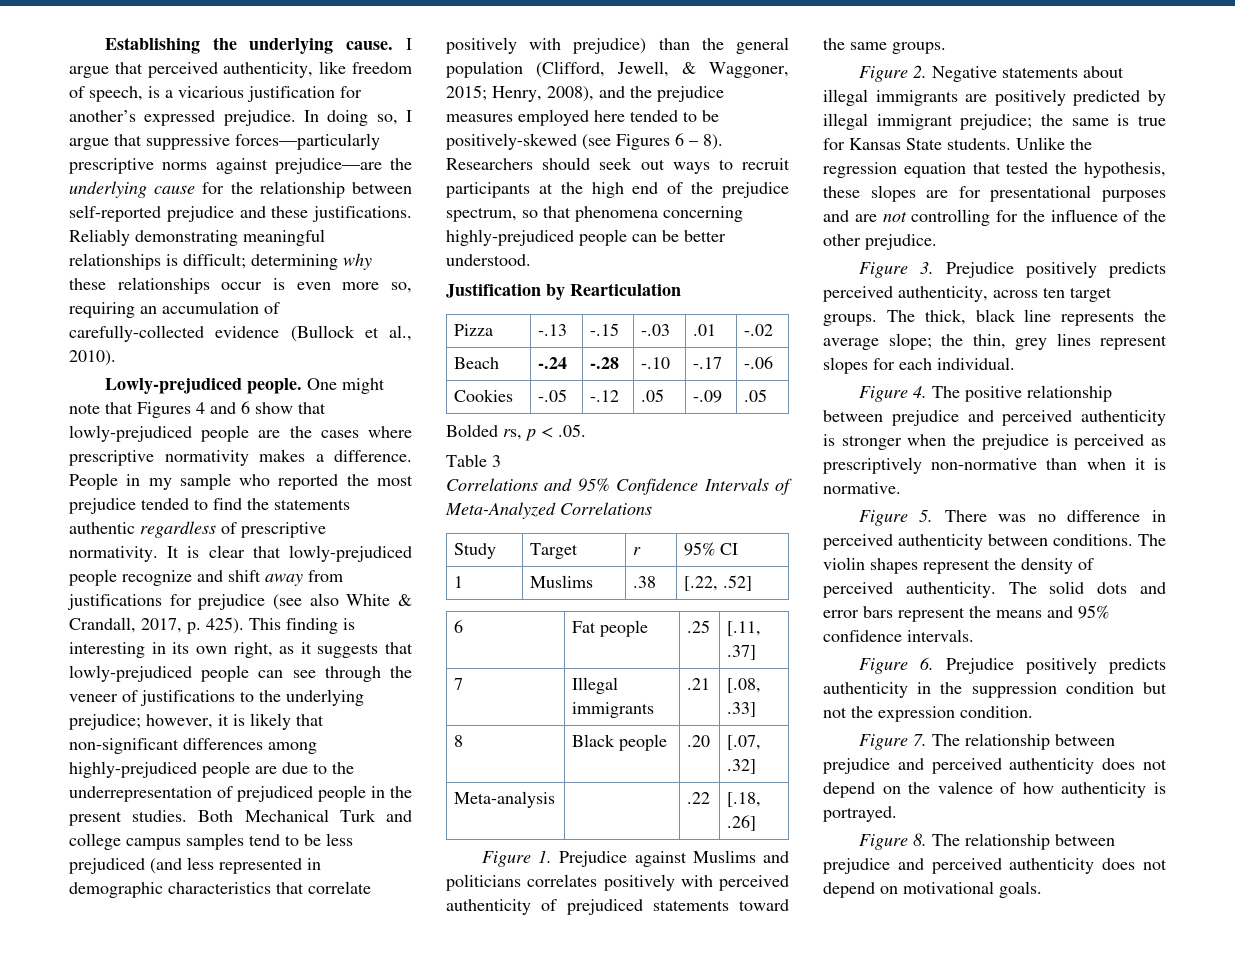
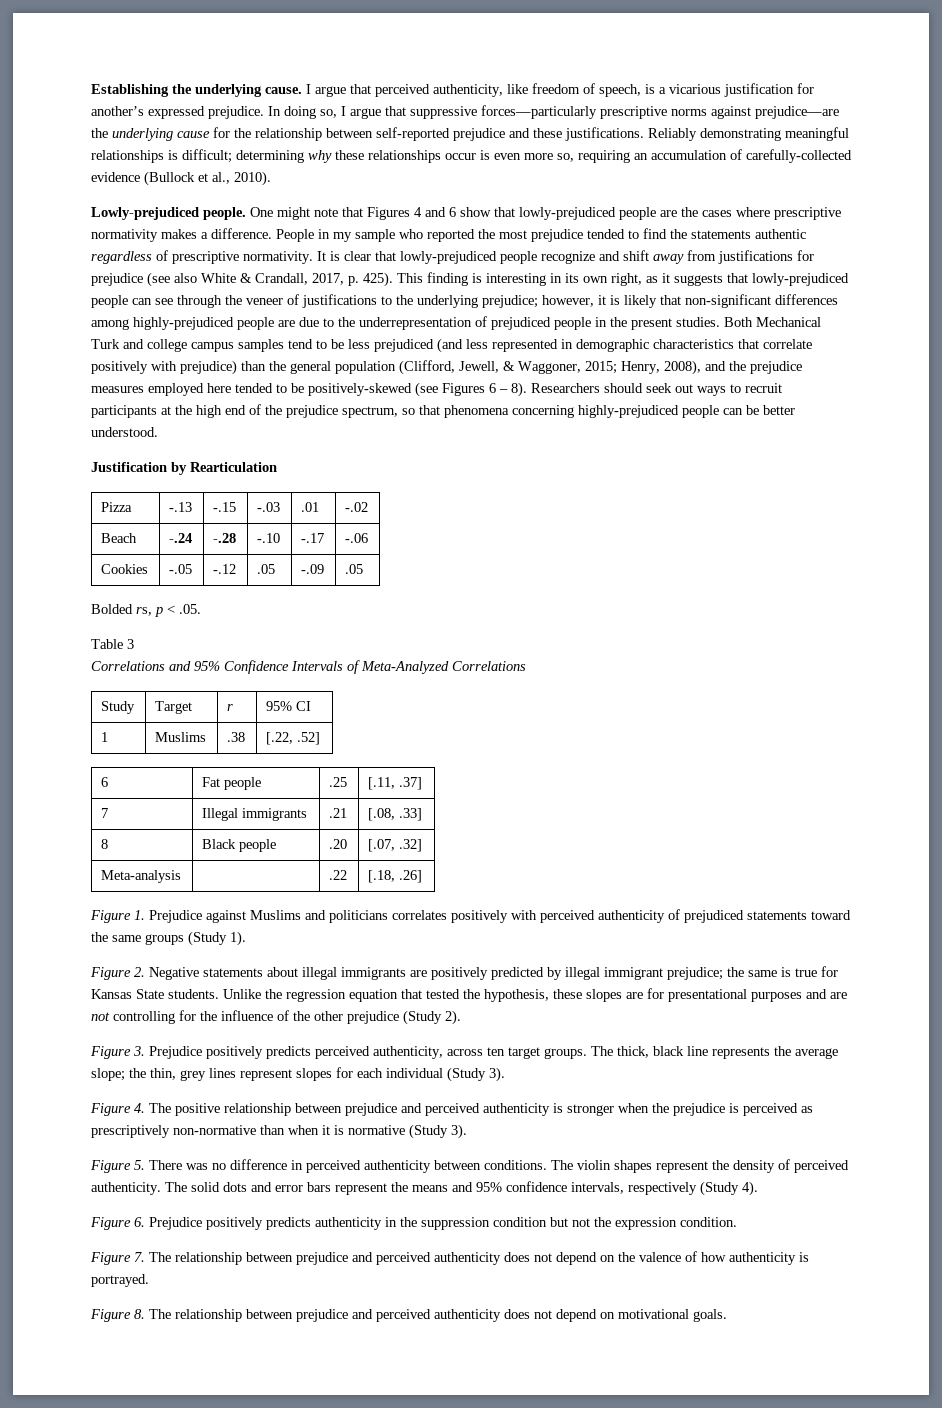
[892,42,946,54] groups. -> [145,931,246,946] groups (Study 1).
[865,234,937,250] prejudice. -> [347,1010,461,1025] prejudice (Study 2).
[937,357,1015,370] individual. -> [386,1067,505,1082] individual (Study 3).
[823,482,901,494] normative. -> [348,1124,467,1139] normative (Study 3).
[907,629,974,642] intervals. -> [571,1181,758,1196] intervals, respectively (Study 4).

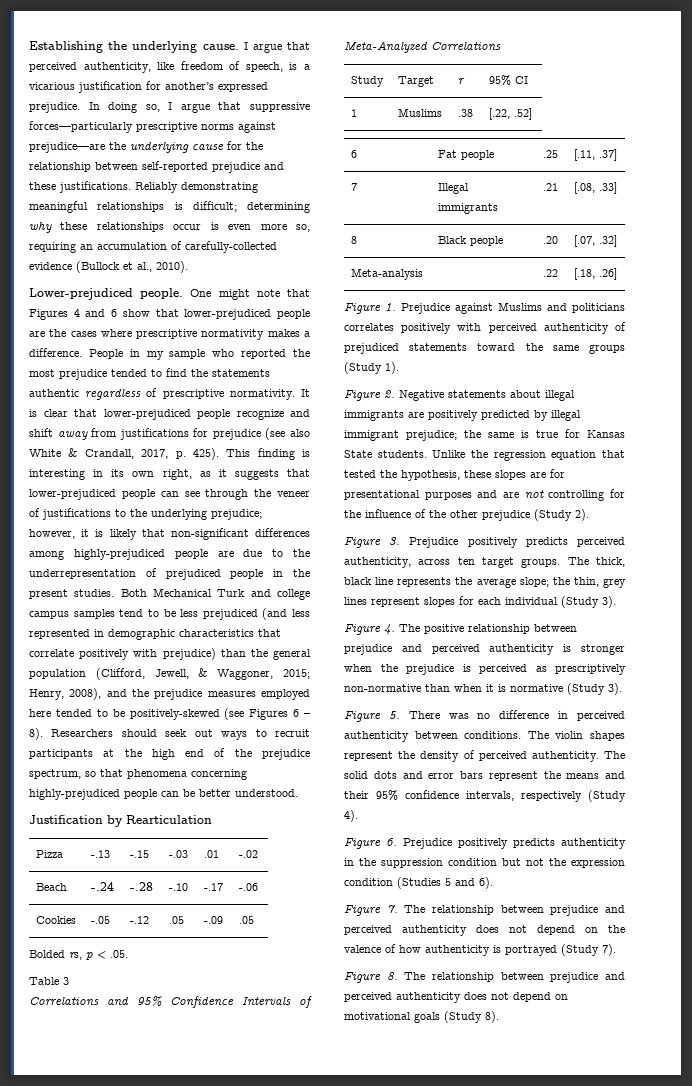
[91,207,199,220] Lowly-prejudiced -> [29,288,133,300] Lower-prejudiced
[519,207,616,220] lowly-prejudiced -> [184,309,272,320] lower-prejudiced
[400,251,497,264] lowly-prejudiced -> [103,409,191,420] lower-prejudiced
[752,273,849,286] lowly-prejudiced -> [29,489,116,500] lower-prejudiced
(473, 1187) none -> [344,791,369,799] their
[680,1217,737,1227] condition. -> [344,877,493,889] condition (Studies 5 and 6).
[91,1274,149,1287] portrayed. -> [505,944,616,956] portrayed (Study 7).
[693,1309,727,1322] goals. -> [414,1011,499,1023] goals (Study 8).

